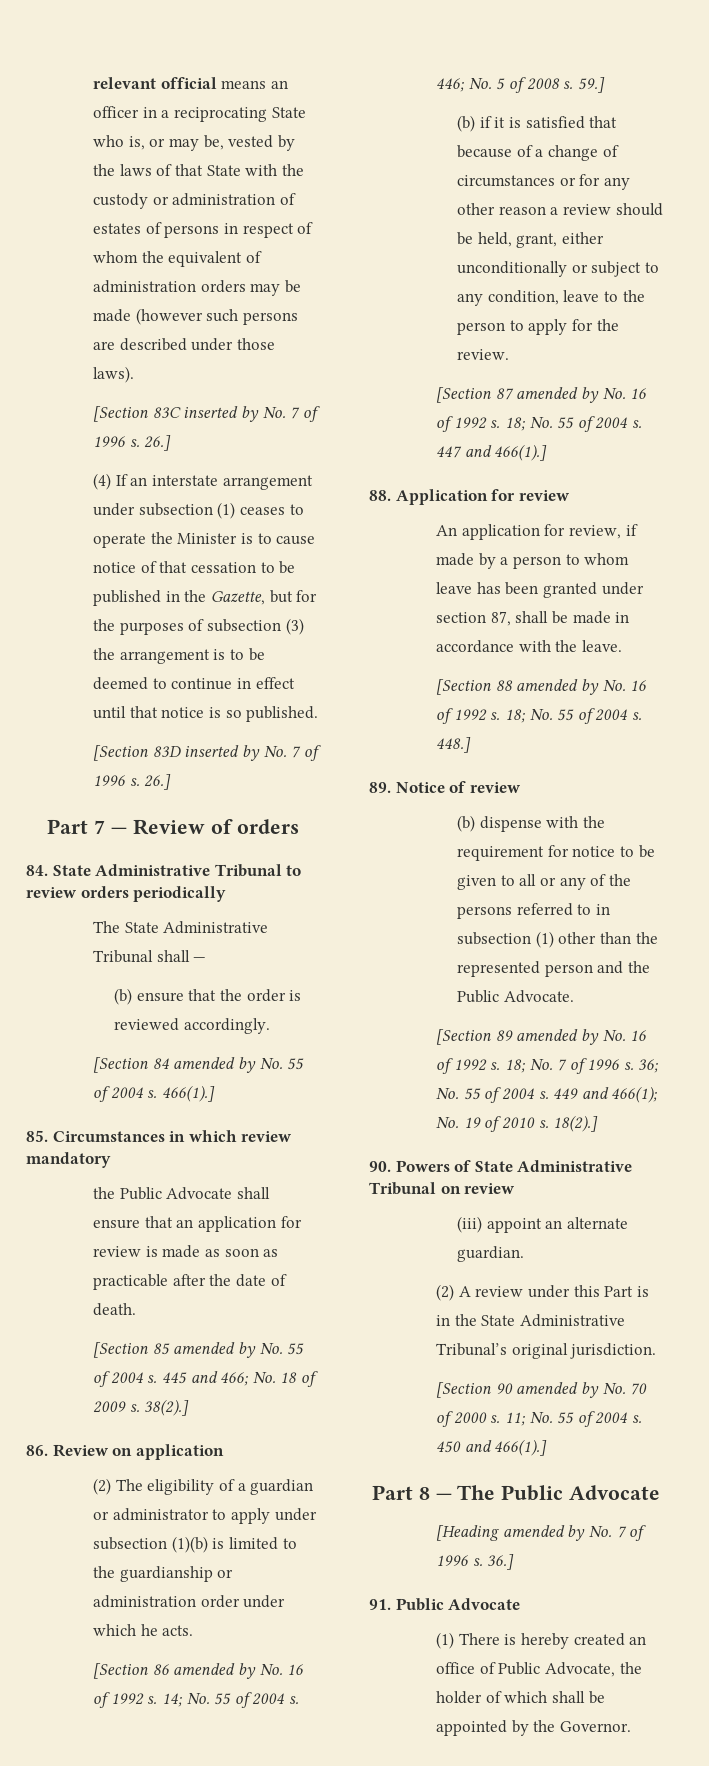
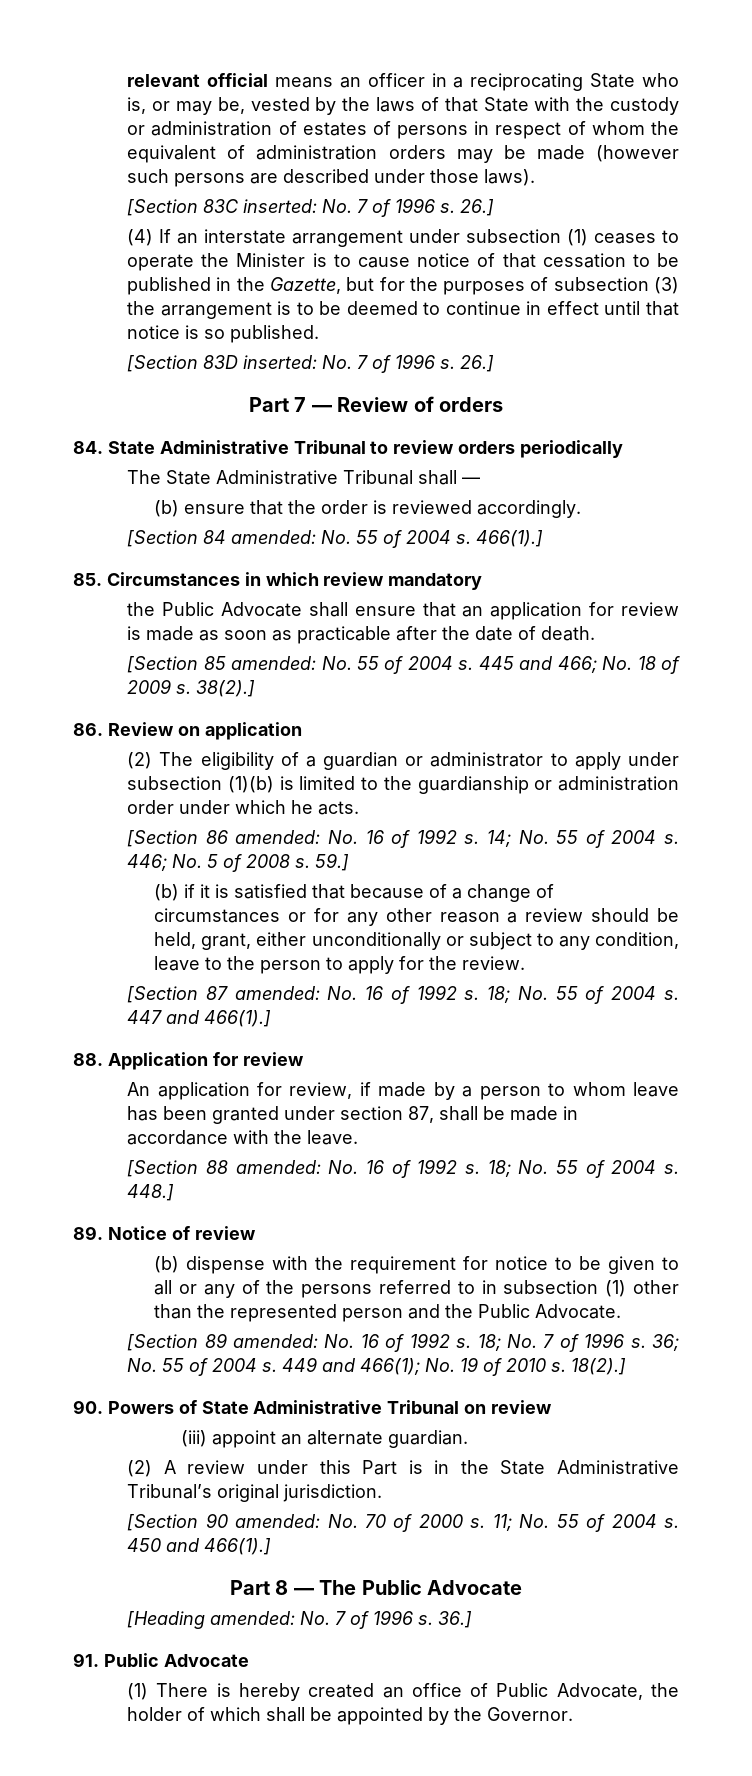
[183,406,259,422] inserted by -> [243,199,318,213] inserted:
[184,745,260,761] inserted by -> [243,355,318,369] inserted:
[173,1057,256,1073] amended by -> [231,530,317,544] amended:
[173,1342,256,1358] amended by -> [231,656,317,670] amended:
[173,1663,256,1679] amended by -> [235,830,321,844] amended:
[516,387,599,403] amended by -> [234,986,320,1000] amended:
[516,679,599,695] amended by -> [235,1160,321,1174] amended:
[516,1029,599,1045] amended by -> [232,1334,318,1348] amended:
[516,1382,599,1398] amended by -> [235,1514,321,1528] amended:
[502,1525,586,1541] amended by -> [210,1611,296,1625] amended:

